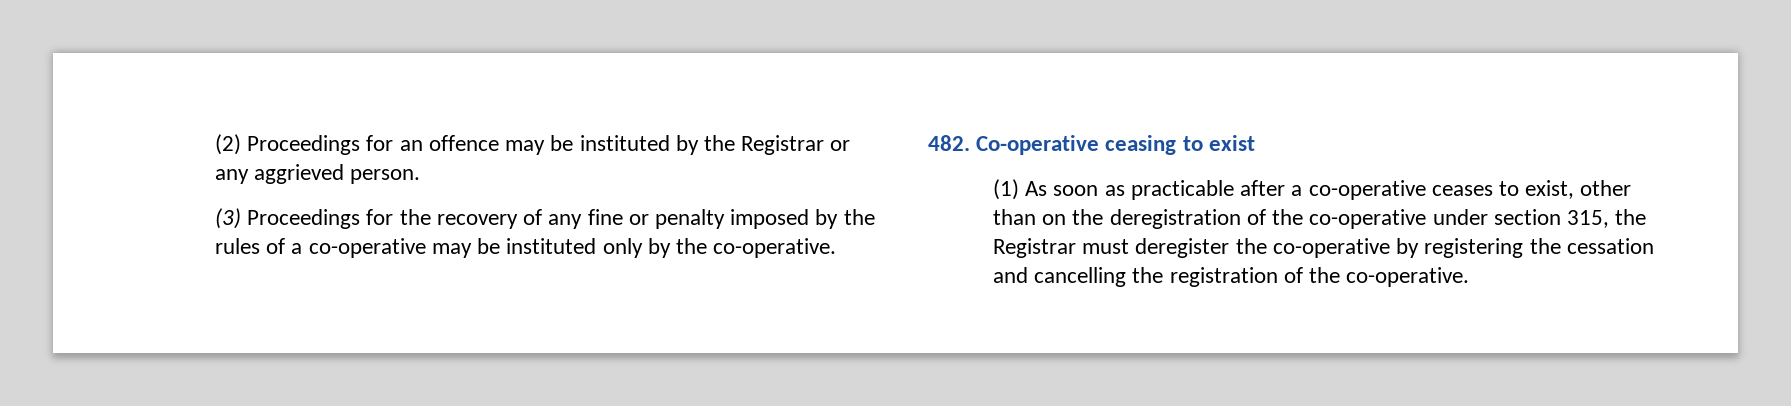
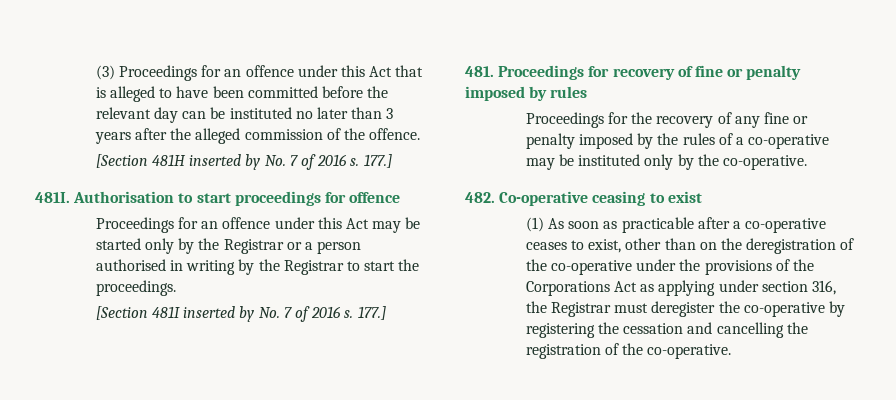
[215,134,851,155] [215,164,421,184] [215,208,242,229] (2) Proceedings for an offence may be instituted by the Registrar or any aggrieved person. // (3) -> [95,65,424,81] [95,86,389,102] [95,107,394,123] [94,128,421,144] [95,154,392,170] [35,191,401,206] [95,217,421,233] [95,238,362,254] [95,259,420,275] [95,280,176,296] [95,306,386,322] [465,65,802,80] [465,86,588,101] (3) Proceedings for an offence under this Act that is alleged to have been committed before the relevant day can be instituted no later than 3 years after the alleged commission of the offence. // [Section 481H inserted by No. 7 of 2016 s. 177.] // 481I. Authorisation to start proceedings for offence // Proceedings for an offence under this Act may be started only by the Registrar or a person authorised in writing by the Registrar to start the proceedings. // [Section 481I inserted by No. 7 of 2016 s. 177.] // 481. Proceedings for recovery of fine or penalty imposed by rules //
[1493,209,1609,228] section 315, -> [679,259,814,275] [525,280,836,296] the provisions of the Corporations Act as applying under section 316,

